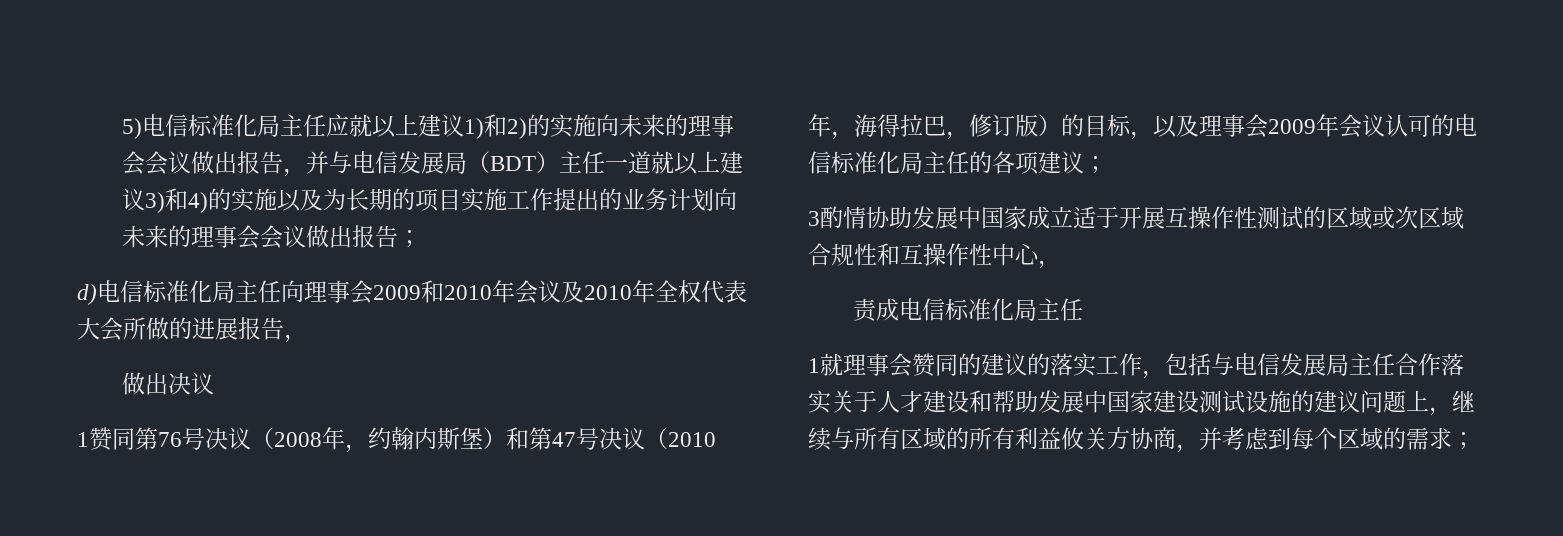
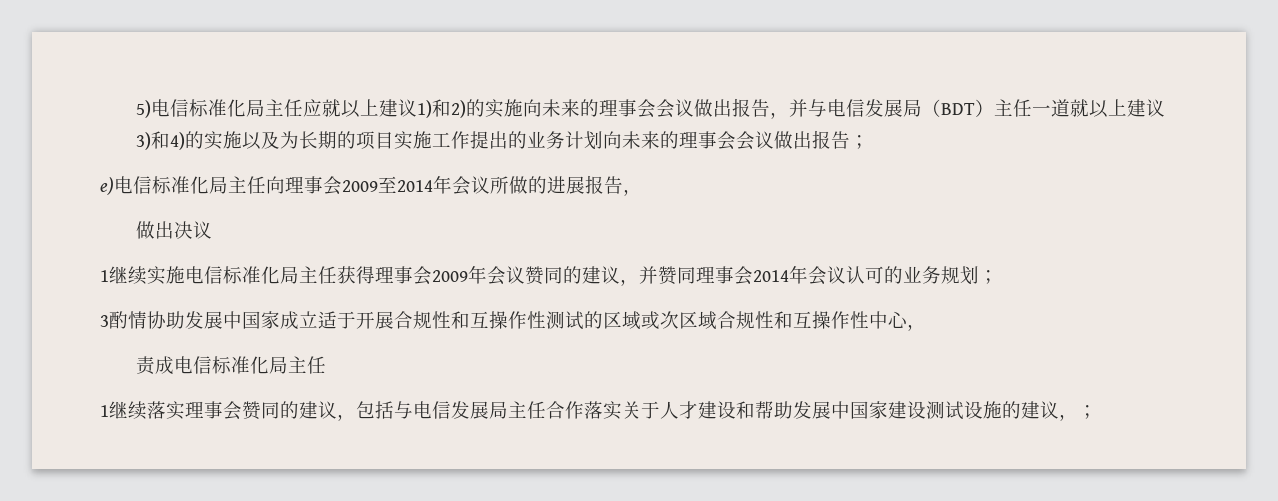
[77,284,97,305] d) -> [100,177,114,195] e)
[421,280,747,304] [77,317,123,341] 和2010年会议及2010年全权代表大会 -> [378,175,490,195] 至2014年会议
[89,427,716,453] [808,114,1477,140] [808,151,1084,175] 赞同第76号决议（2008年，约翰内斯堡）和第47号决议（2010年，海得拉巴，修订版）的目标，以及理事会2009年会议认可的电信标准化局主任的各项建议 -> [109,265,979,286] 继续实施电信标准化局主任获得理事会2009年会议赞同的建议，并赞同理事会2014年会议认可的业务规划
(1165, 218) none -> [394,311,470,329] 合规性和
[820,353,843,376] 就 -> [109,401,185,420] 继续落实
[1027,353,1142,377] 的落实工作 -> (337, 410) none
[1360,390,1475,416] [808,427,1452,453] 问题上，继续与所有区域的所有利益攸关方协商，并考虑到每个区域的需求 -> [1059,414,1078,421] ，

